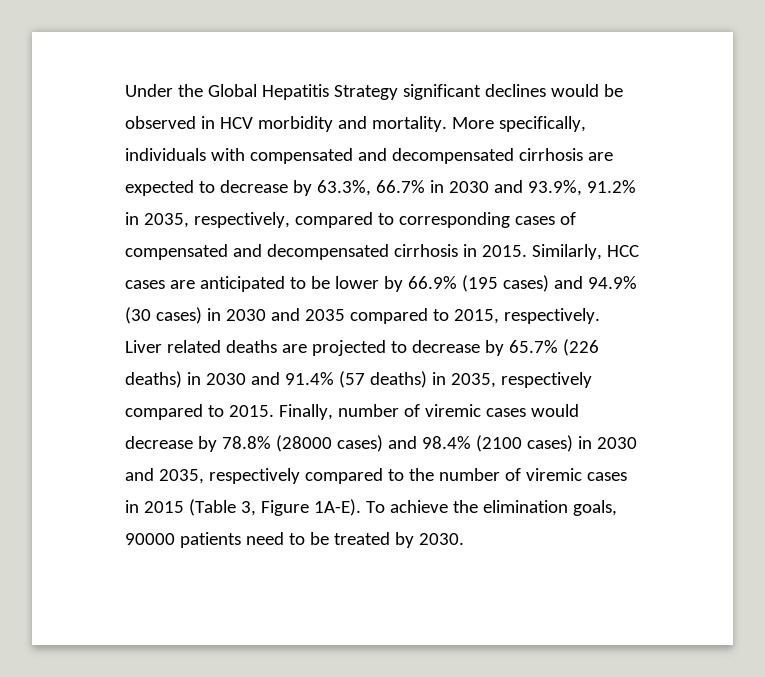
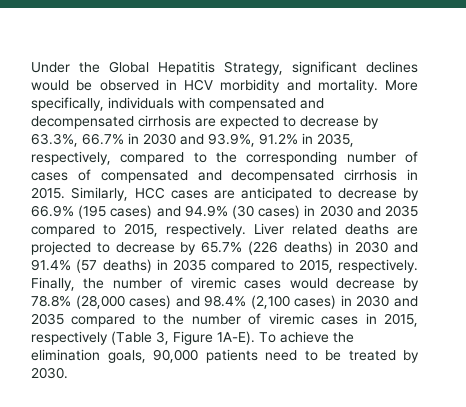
[333,85,398,100] Strategy -> [224,61,283,75] Strategy,
[398,212,510,228] corresponding -> [216,151,418,165] the corresponding number of
[310,276,379,289] be lower -> [337,188,397,199] decrease
[450,372,592,388] [125,404,333,420] 2035, respectively compared to 2015. Finally, -> [173,259,418,273] [31,277,105,291] 2035 compared to 2015, respectively. Finally, the
[275,435,332,452] (28000 -> [75,295,125,309] (28,000
[475,435,637,452] [125,468,300,484] (2100 cases) in 2030 and 2035, respectively -> [250,295,418,309] [31,313,64,325] (2,100 cases) in 2030 and 2035
[143,501,184,513] 2015 -> [384,313,419,327] [31,331,108,345] 2015, respectively
[125,533,175,545] 90000 -> [153,349,198,363] 90,000

